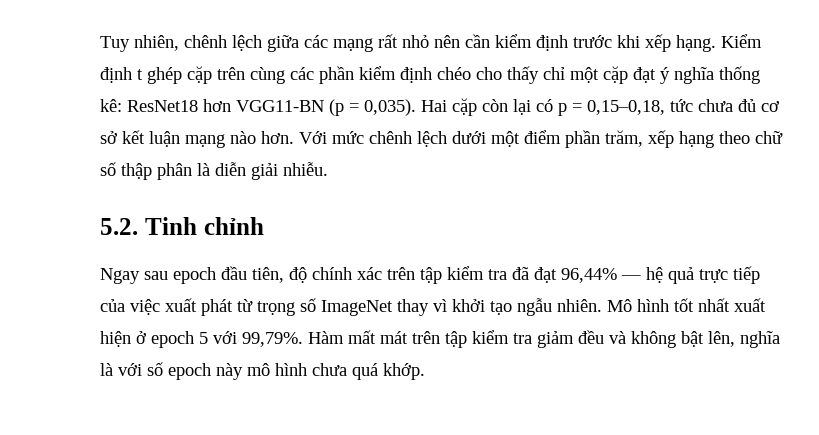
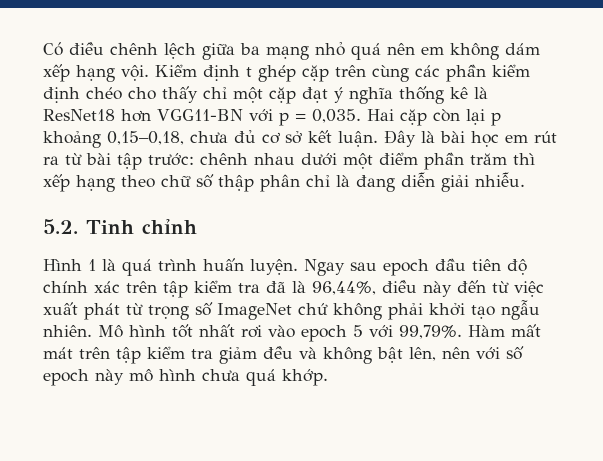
[100,35,179,52] Tuy nhiên, -> [43,42,104,56] Có điều
[304,34,716,52] các mạng rất nhỏ nên cần kiểm định trước khi xếp hạng. -> [240,42,540,60] [43,64,149,82] ba mạng nhỏ quá nên em không dám xếp hạng vội.
[100,99,122,112] kê: -> [450,87,488,99] kê là
[329,98,693,116] (p = 0,035). Hai cặp còn lại có p = 0,15–0,18, tức -> [248,109,501,126] [43,131,184,148] với p = 0,035. Hai cặp còn lại p khoảng 0,15–0,18,
[149,131,447,148] luận mạng nào hơn. Với mức chênh lệch -> [338,130,557,147] [43,153,295,170] luận. Đây là bài học em rút ra từ bài tập trước: chênh nhau
[605,130,643,147] trăm, -> [470,153,535,165] trăm thì
[197,163,210,176] là -> [306,175,395,192] chỉ là đang
(264, 226) none -> [43,258,298,276] Hình 1 là quá trình huấn luyện.
[252,267,284,283] tiên, -> [472,259,501,271] tiên
[534,266,760,284] [100,299,125,312] đạt 96,44% — hệ quả trực tiếp của -> [292,280,509,297] là 96,44%, điều này đến từ
[397,299,447,316] thay vì -> [298,303,423,320] chứ không phải
[734,298,766,312] [100,331,146,347] xuất hiện ở -> [241,325,295,338] rơi vào
[740,331,780,348] [100,363,113,376] nghĩa là -> [442,347,470,359] nên

